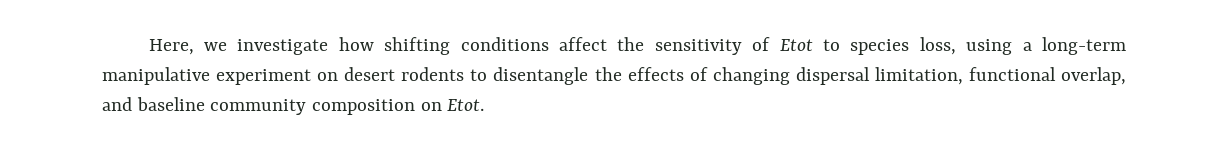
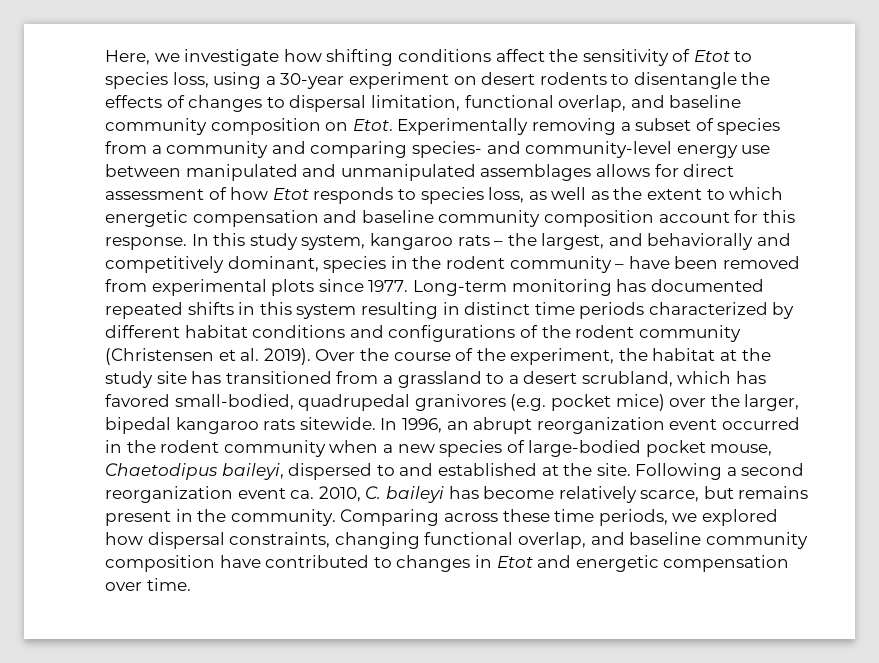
[1041,37,1126,55] [102,67,210,85] long-term manipulative -> [280,73,345,89] 30-year
[712,67,790,85] changing -> [188,95,285,112] changes to
(485, 105) none -> [397,118,781,135] [105,141,771,158] [105,164,735,181] [105,187,784,204] [105,210,795,227] [105,233,792,250] [105,256,800,273] [105,279,764,296] [105,302,795,319] [105,325,741,342] [105,348,771,365] [105,371,767,388] [105,394,800,411] [105,417,800,434] [105,440,773,457] [105,463,805,480] [105,486,809,503] [105,509,778,526] [105,532,808,549] [105,555,790,572] [105,578,191,591] Experimentally removing a subset of species from a community and comparing species- and community-level energy use between manipulated and unmanipulated assemblages allows for direct assessment of how Etot responds to species loss, as well as the extent to which energetic compensation and baseline community composition account for this response. In this study system, kangaroo rats – the largest, and behaviorally and competitively dominant, species in the rodent community – have been removed from experimental plots since 1977. Long-term monitoring has documented repeated shifts in this system resulting in distinct time periods characterized by different habitat conditions and configurations of the rodent community (Christensen et al. 2019). Over the course of the experiment, the habitat at the study site has transitioned from a grassland to a desert scrubland, which has favored small-bodied, quadrupedal granivores (e.g. pocket mice) over the larger, bipedal kangaroo rats sitewide. In 1996, an abrupt reorganization event occurred in the rodent community when a new species of large-bodied pocket mouse, Chaetodipus baileyi, dispersed to and established at the site. Following a second reorganization event ca. 2010, C. baileyi has become relatively scarce, but remains present in the community. Comparing across these time periods, we explored how dispersal constraints, changing functional overlap, and baseline community composition have contributed to changes in Etot and energetic compensation over time.

